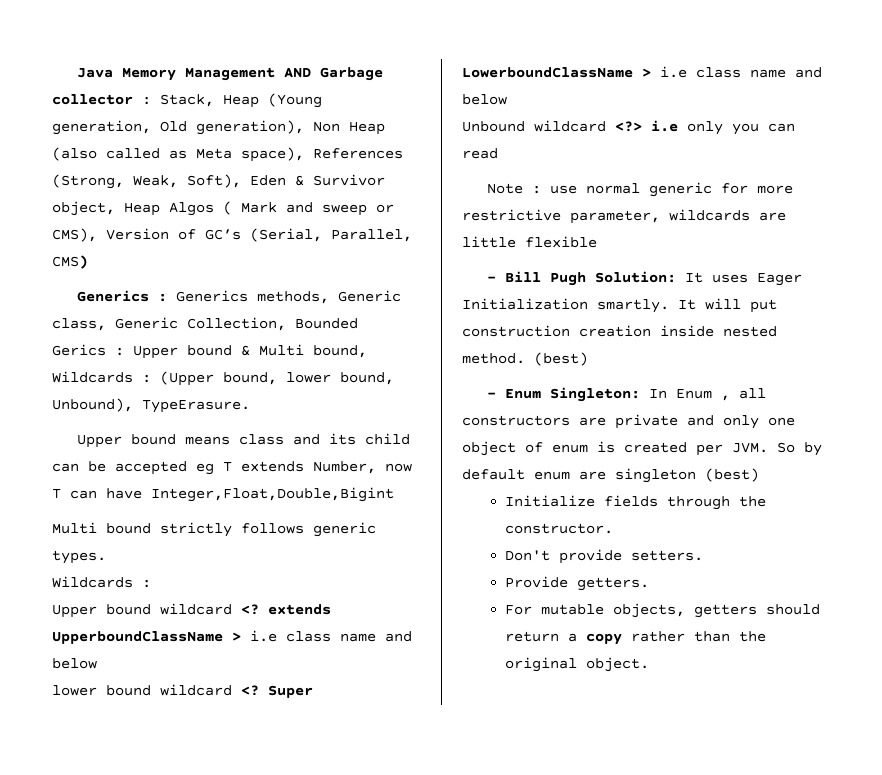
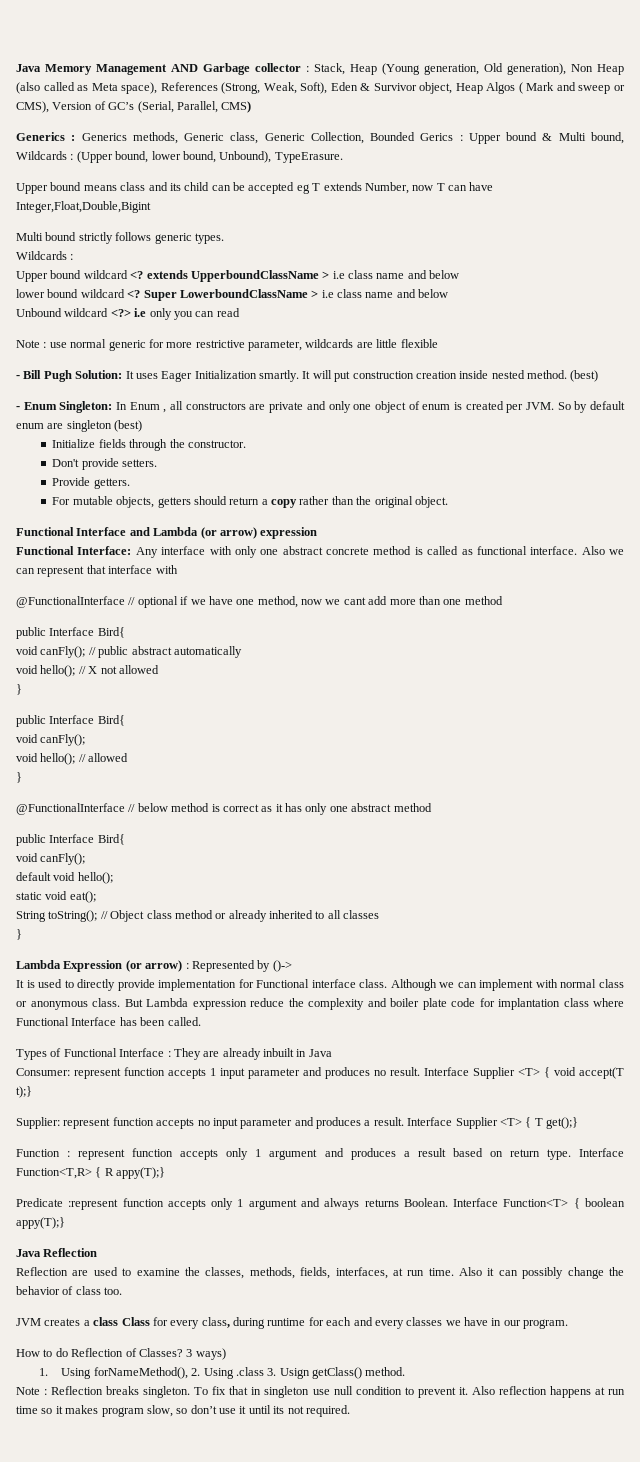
(649, 664) none -> [16,527,318,539] [16,546,624,558] [16,565,178,577] [16,596,503,608] [16,627,125,639] [16,646,242,658] [16,665,159,677] [16,684,22,695] [16,715,125,727] [16,734,86,746] [16,753,129,765] [16,772,22,783] [16,803,432,815] [16,834,125,846] [16,853,86,865] [16,872,113,884] [16,891,96,903] [16,910,380,922] [16,929,22,940] [16,960,292,972] [16,979,624,991] [16,998,624,1010] [16,1017,201,1026] [16,1048,332,1060] [16,1067,624,1079] [16,1086,32,1098] [16,1117,578,1129] [16,1148,624,1160] [16,1167,166,1179] [16,1198,625,1210] [16,1217,65,1229] [16,1248,98,1257] [16,1267,625,1279] [16,1286,123,1295] [16,1317,569,1329] [16,1348,226,1360] [38,1367,406,1379] [16,1386,625,1398] [16,1405,350,1417] // Functional Interface and Lambda (or arrow) expression // Functional Interface: Any interface with only one abstract concrete method is called as functional interface. Also we can represent that interface with // @FunctionalInterface // optional if we have one method, now we cant add more than one method // public Interface Bird{ // void canFly(); // public abstract automatically // void hello(); // X not allowed // } // public Interface Bird{ // void canFly(); // void hello(); // allowed // } // @FunctionalInterface // below method is correct as it has only one abstract method // public Interface Bird{ // void canFly(); // default void hello(); // static void eat(); // String toString(); // Object class method or already inherited to all classes // } // Lambda Expression (or arrow) : Represented by ()-> // It is used to directly provide implementation for Functional interface class. Although we can implement with normal class or anonymous class. But Lambda expression reduce the complexity and boiler plate code for implantation class where Functional Interface has been called. // Types of Functional Interface : They are already inbuilt in Java // Consumer: represent function accepts 1 input parameter and produces no result. Interface Supplier <T> { void accept(T t);} // Supplier: represent function accepts no input parameter and produces a result. Interface Supplier <T> { T get();} // Function : represent function accepts only 1 argument and produces a result based on return type. Interface Function<T,R> { R appy(T);} // Predicate :represent function accepts only 1 argument and always returns Boolean. Interface Function<T> { boolean appy(T);} // Java Reflection // Reflection are used to examine the classes, methods, fields, interfaces, at run time. Also it can possibly change the behavior of class too. // JVM creates a class Class for every class, during runtime for each and every classes we have in our program. // How to do Reflection of Classes? 3 ways) // 1. Using forNameMethod(), 2. Using .class 3. Usign getClass() method. // Note : Reflection breaks singleton. To fix that in singleton use null condition to prevent it. Also reflection happens at run time so it makes program slow, so don’t use it until its not required.

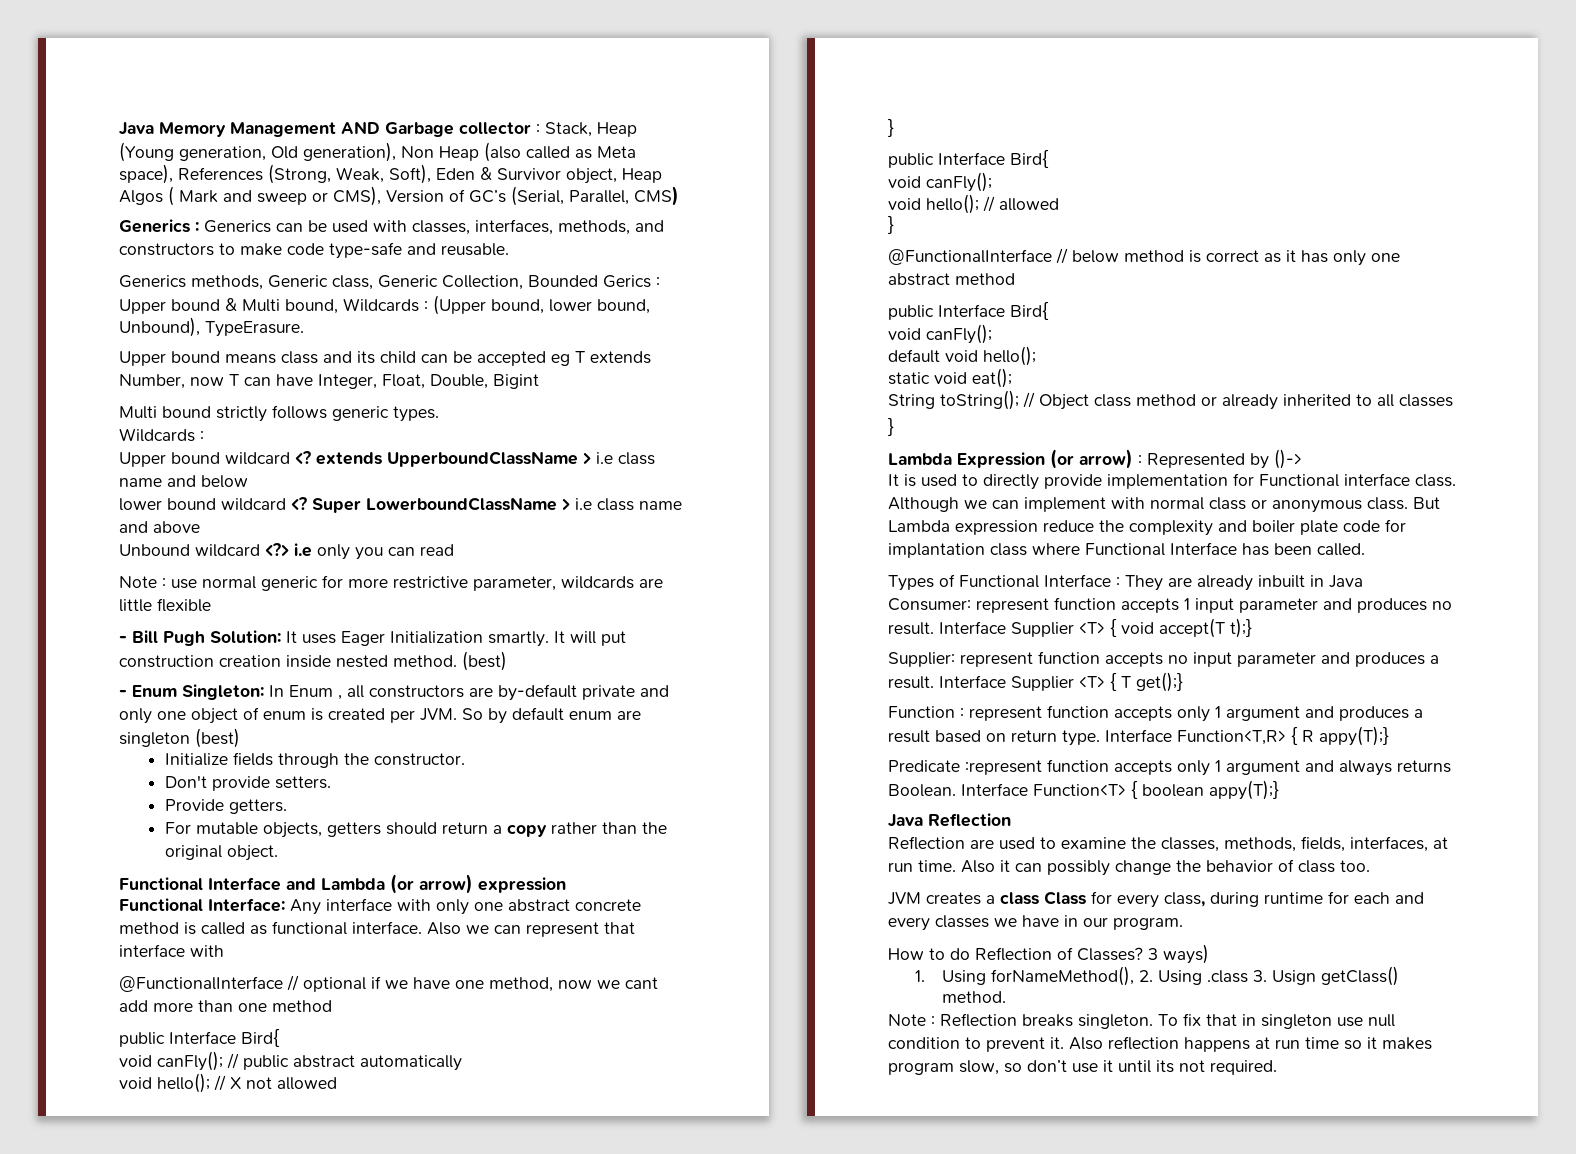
(127, 137) none -> [276,219,664,235] [119,242,509,259] [119,275,186,288] can be used with classes, interfaces, methods, and constructors to make code type-safe and reusable. // Generics
[16,201,151,213] Integer,Float,Double,Bigint -> [318,374,539,389] Integer, Float, Double, Bigint
[418,289,449,298] below -> [153,521,200,533] above
(266, 407) none -> [498,684,577,701] by-default

